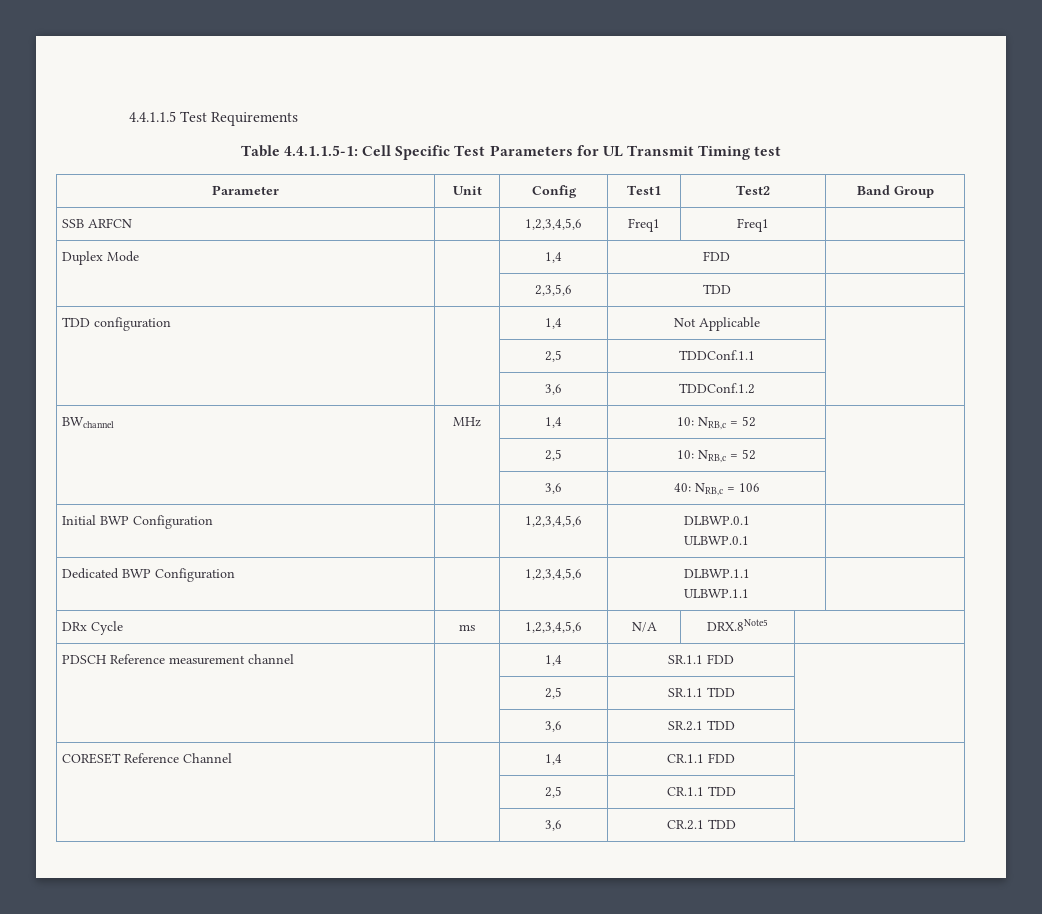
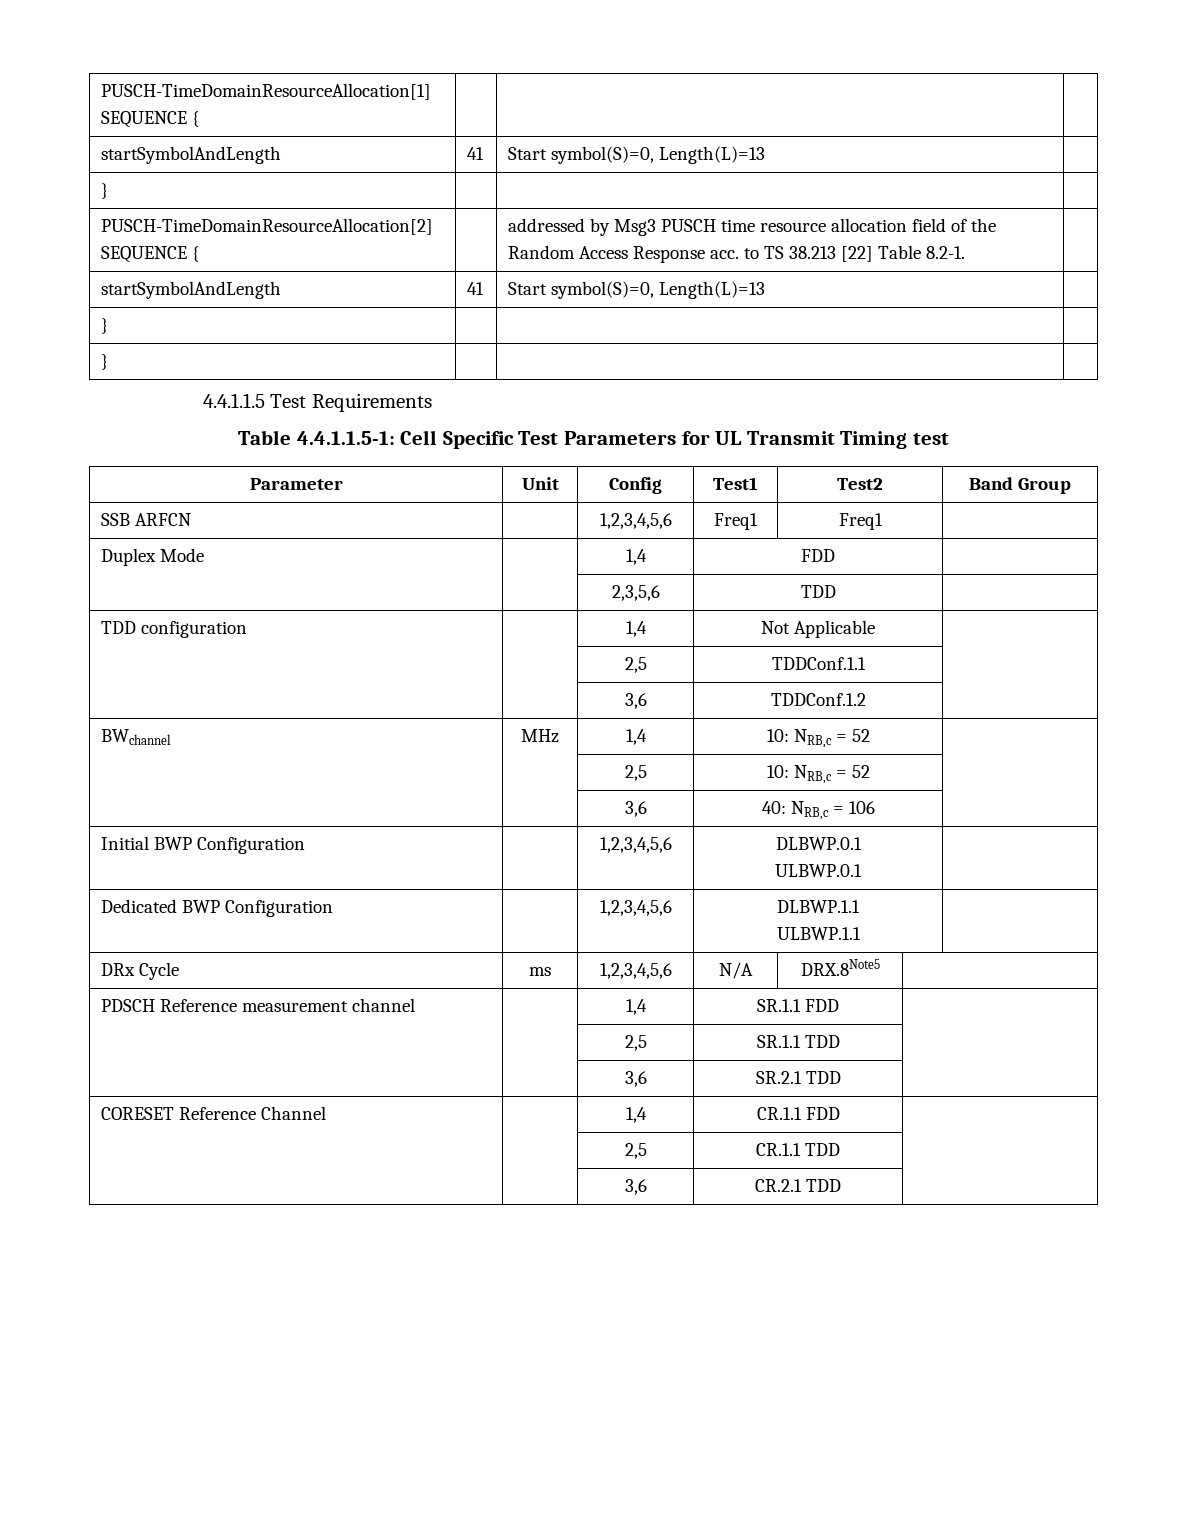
(128, 116) none -> [100,83,431,100] [100,111,199,128] [100,146,281,164] [466,147,484,160] [507,146,765,164] [100,183,108,199] [100,218,433,235] [100,246,199,263] [507,218,996,236] [507,245,965,263] [100,281,281,299] [466,282,484,295] [507,281,765,299] [100,318,108,334] [100,354,108,370] PUSCH-TimeDomainResourceAllocation[1] SEQUENCE { | | | // startSymbolAndLength | 41 | Start symbol(S)=0, Length(L)=13 | // } | | | // PUSCH-TimeDomainResourceAllocation[2] SEQUENCE { | | addressed by Msg3 PUSCH time resource allocation field of the Random Access Response acc. to TS 38.213 [22] Table 8.2-1. | // startSymbolAndLength | 41 | Start symbol(S)=0, Length(L)=13 | // } | | | // } | | | //

